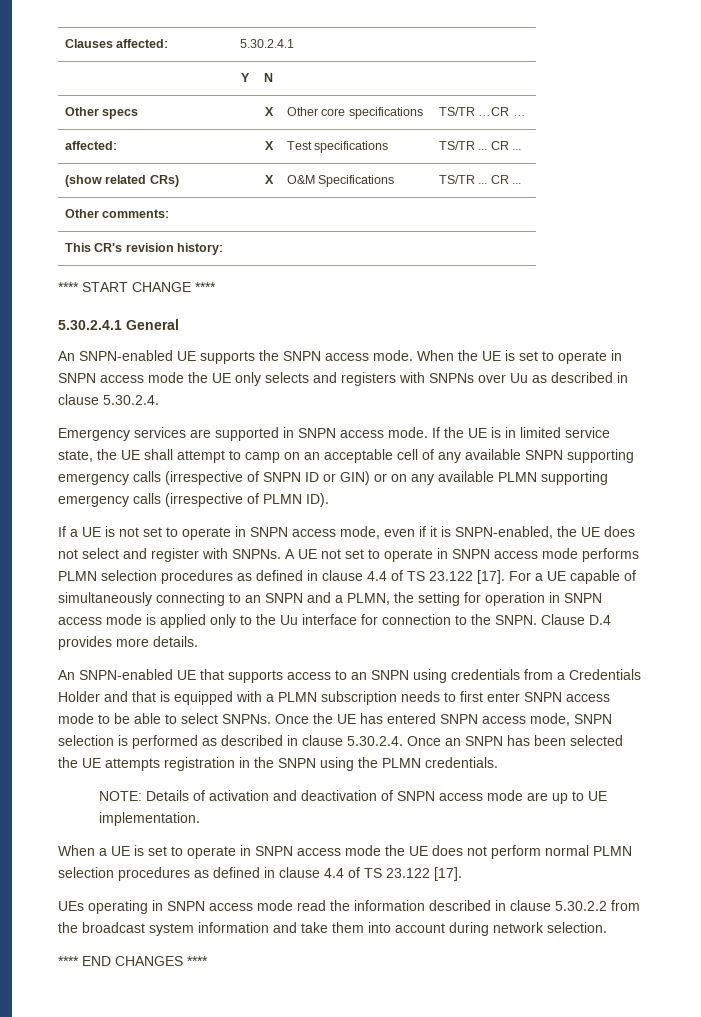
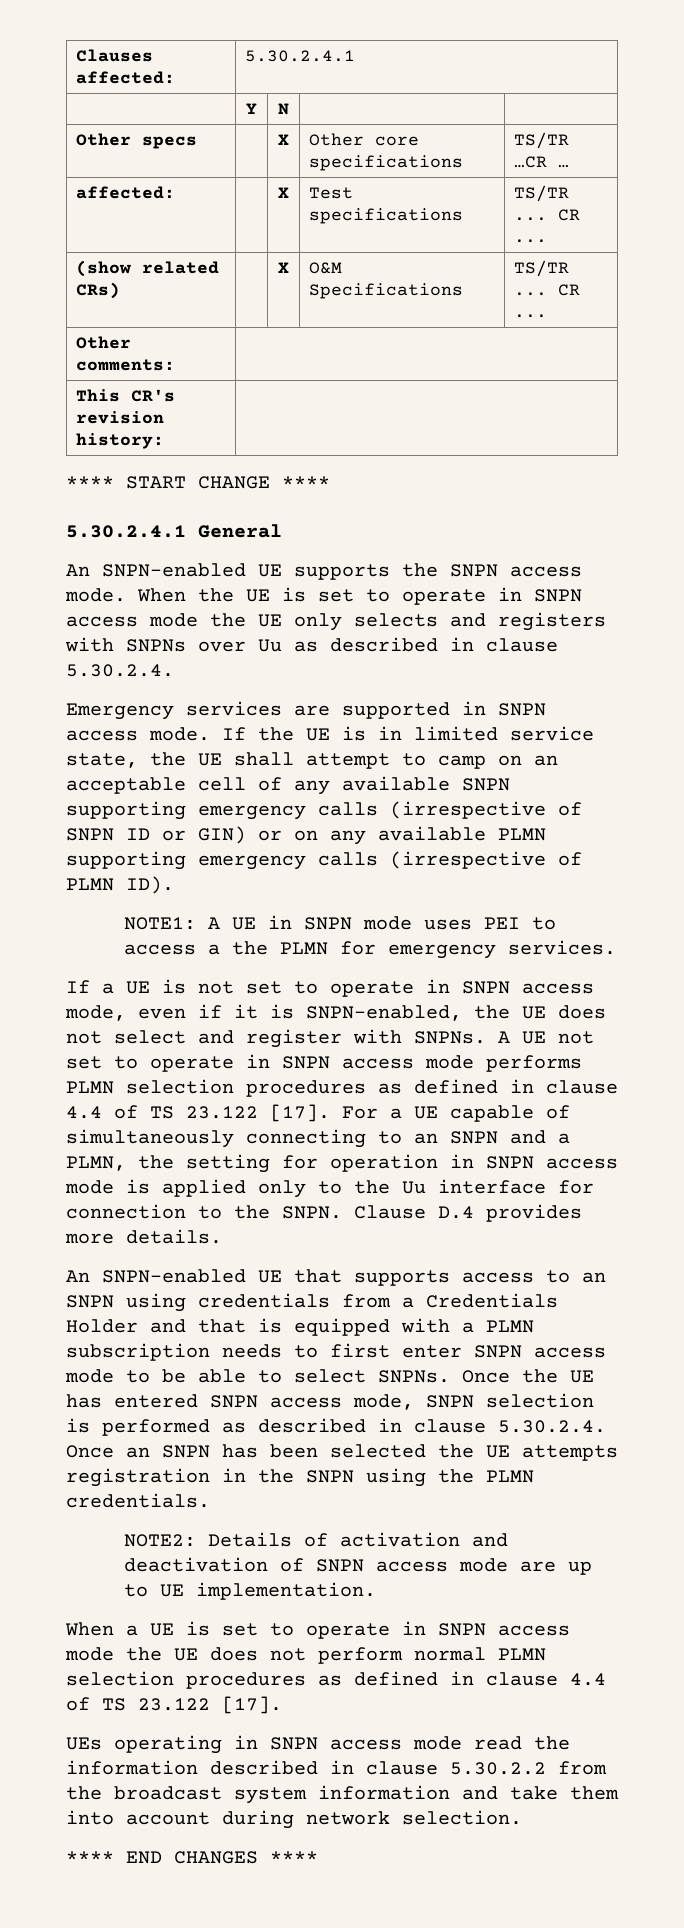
(329, 500) none -> [124,915,557,930] [124,940,617,959] // NOTE1: A UE in SNPN mode uses PEI to access a the PLMN for emergency services.
[98,791,142,801] NOTE: -> [124,1534,197,1547] NOTE2:

